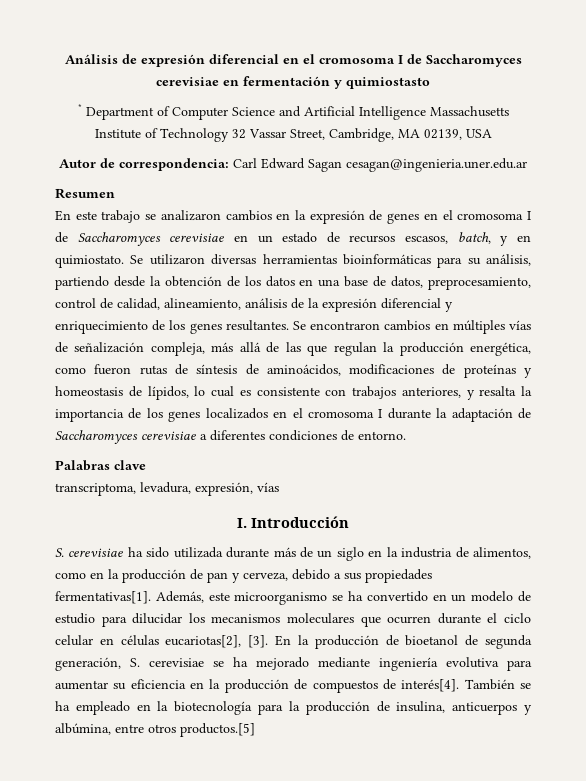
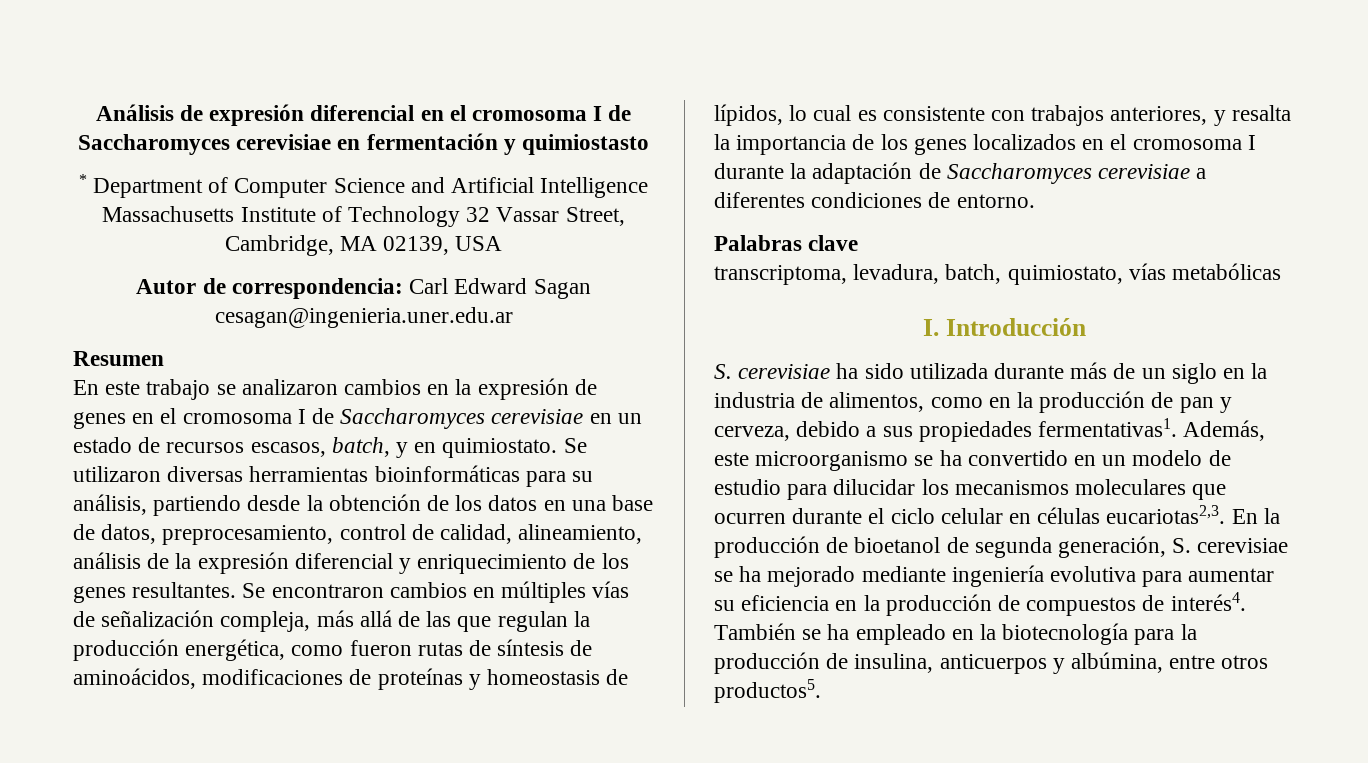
[195,482,279,496] expresión, vías -> [945,263,1282,285] batch, quimiostato, vías metabólicas
[55,591,151,604] fermentativas[1]. -> [1038,418,1178,437] fermentativas1.
[165,635,269,648] eucariotas[2], [3]. -> [1106,505,1226,524] eucariotas2,3.
[401,679,460,692] interés[4]. -> [1170,592,1246,611] interés4.
[180,723,255,737] productos.[5] -> [714,679,821,703] productos5.

